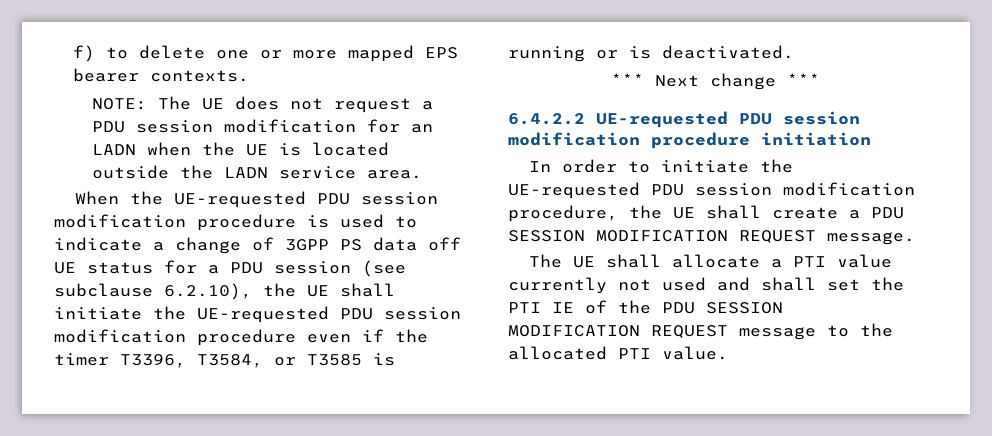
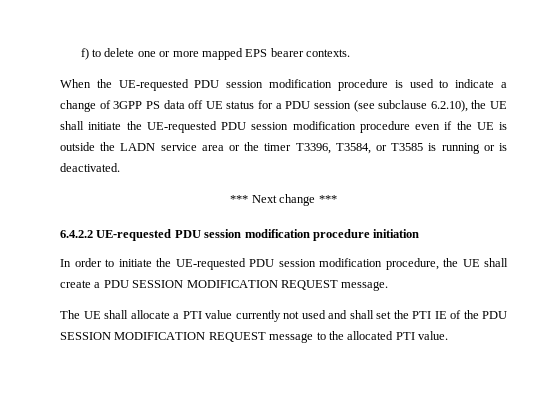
[92,96,434,113] [92,119,434,133] [92,142,390,156] [92,165,423,179] // NOTE: The UE does not request a PDU session modification for an LADN when the UE is located outside the LADN service area. -> (351, 53) none
(428, 336) none -> [476,122,507,130] [60,142,260,151] UE is outside the LADN service area or the

